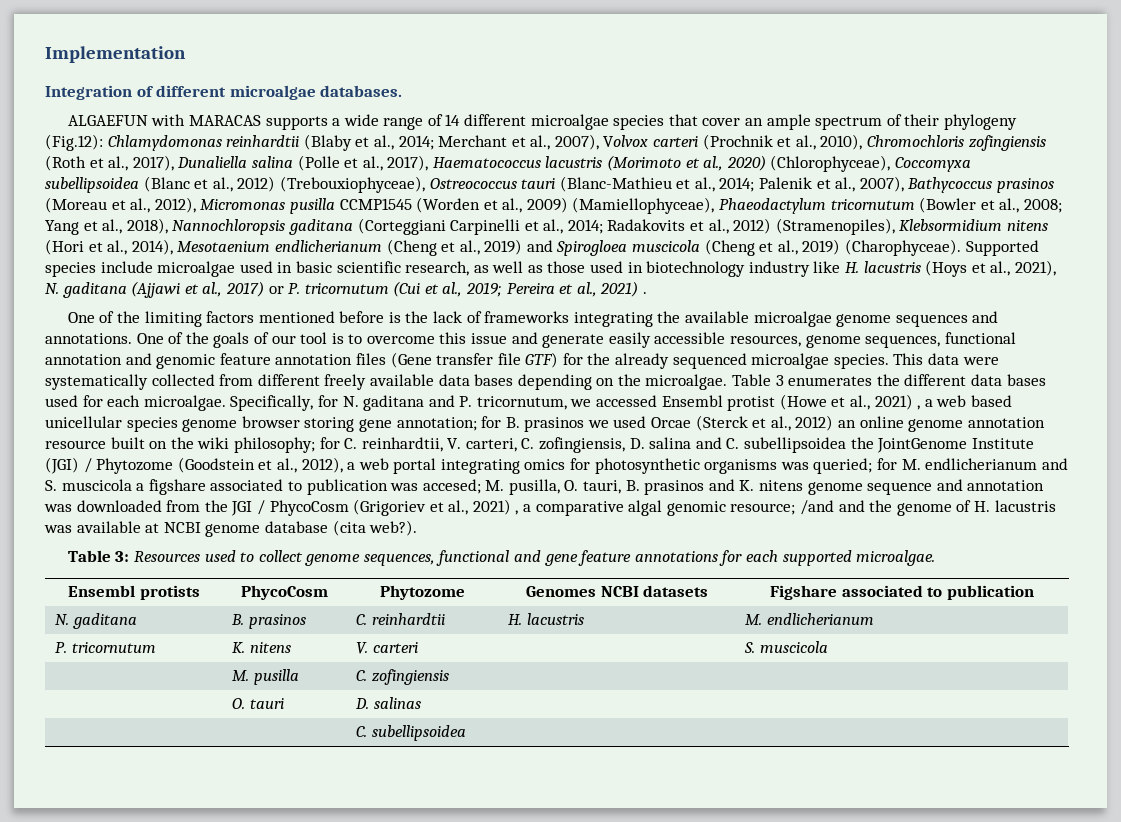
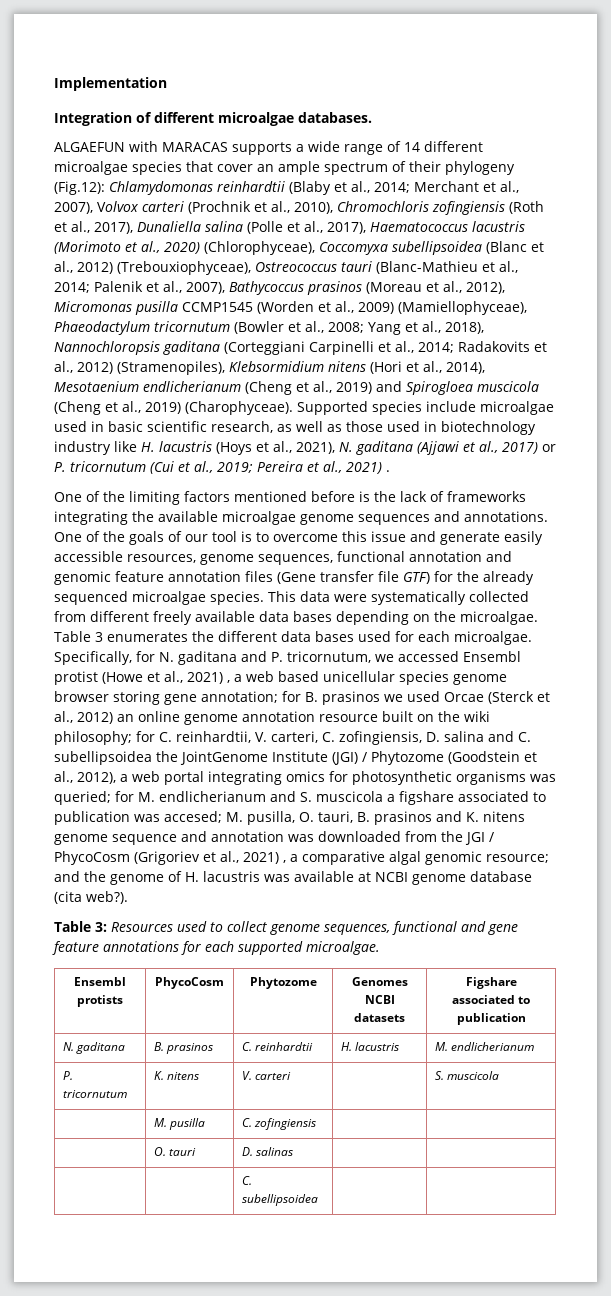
[800,500,835,515] /and -> (549, 858) none

